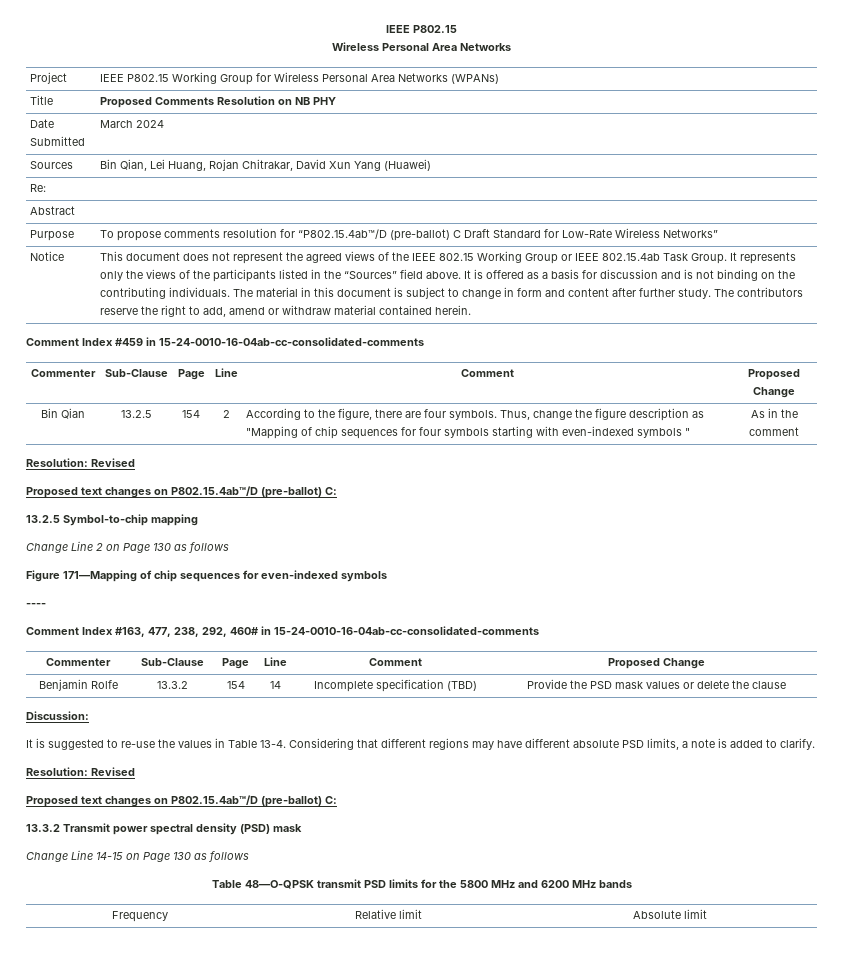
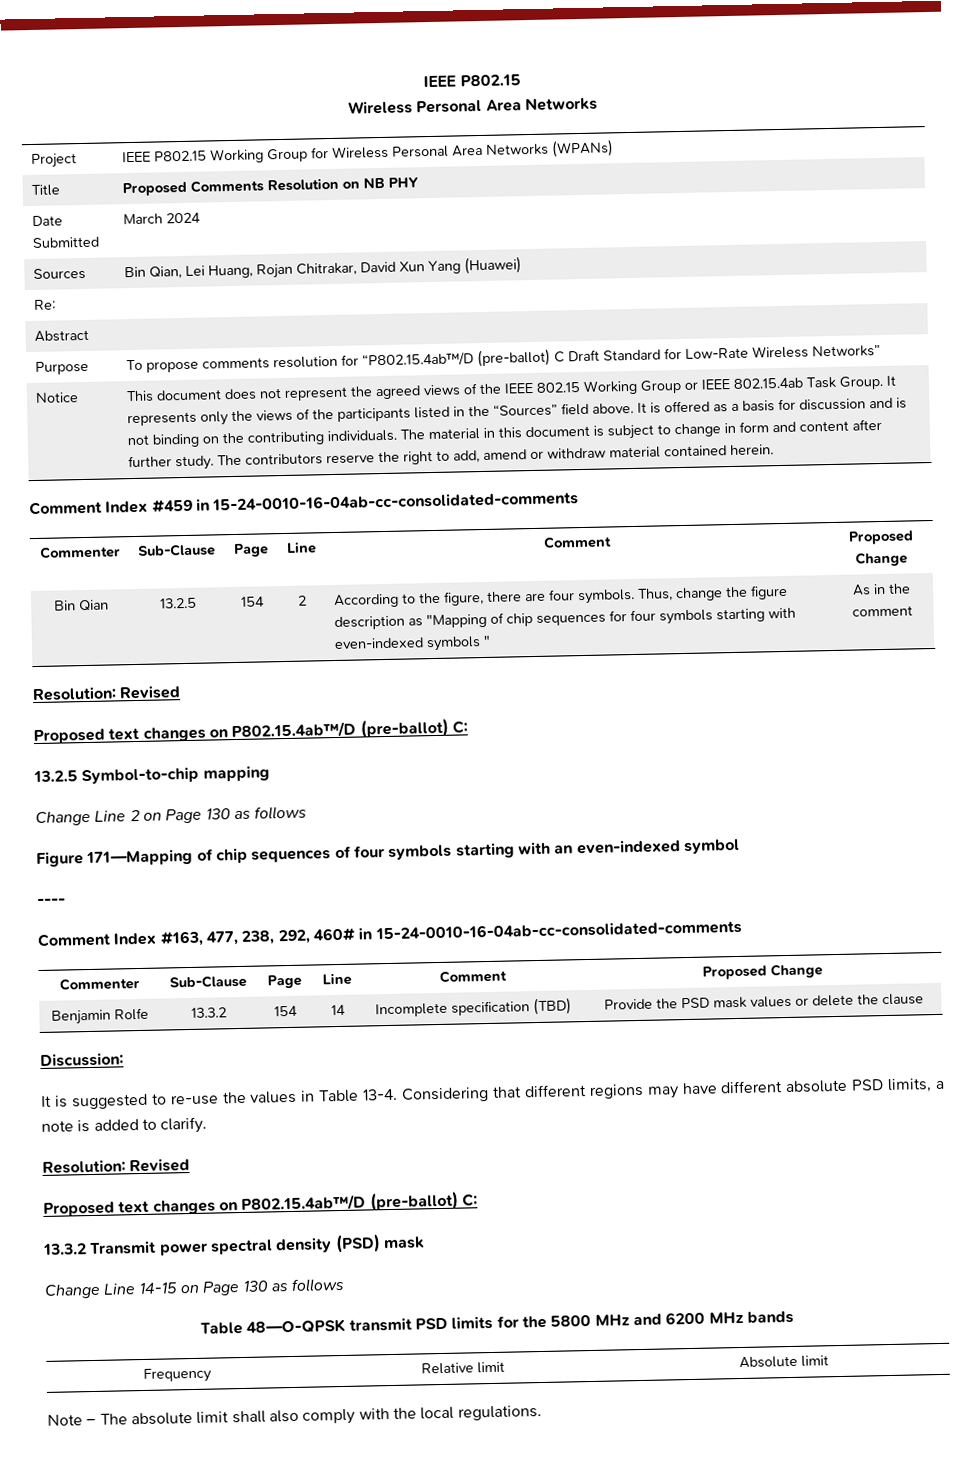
[243,570,387,582] for even-indexed symbols -> [334,838,740,860] of four symbols starting with an even-indexed symbol
(707, 914) none -> [47,1405,542,1426] // Note – The absolute limit shall also comply with the local regulations.

